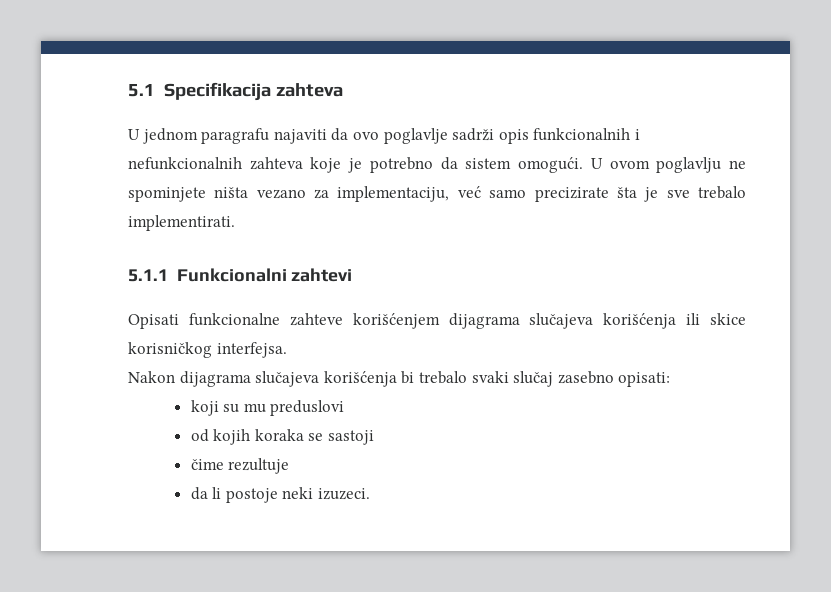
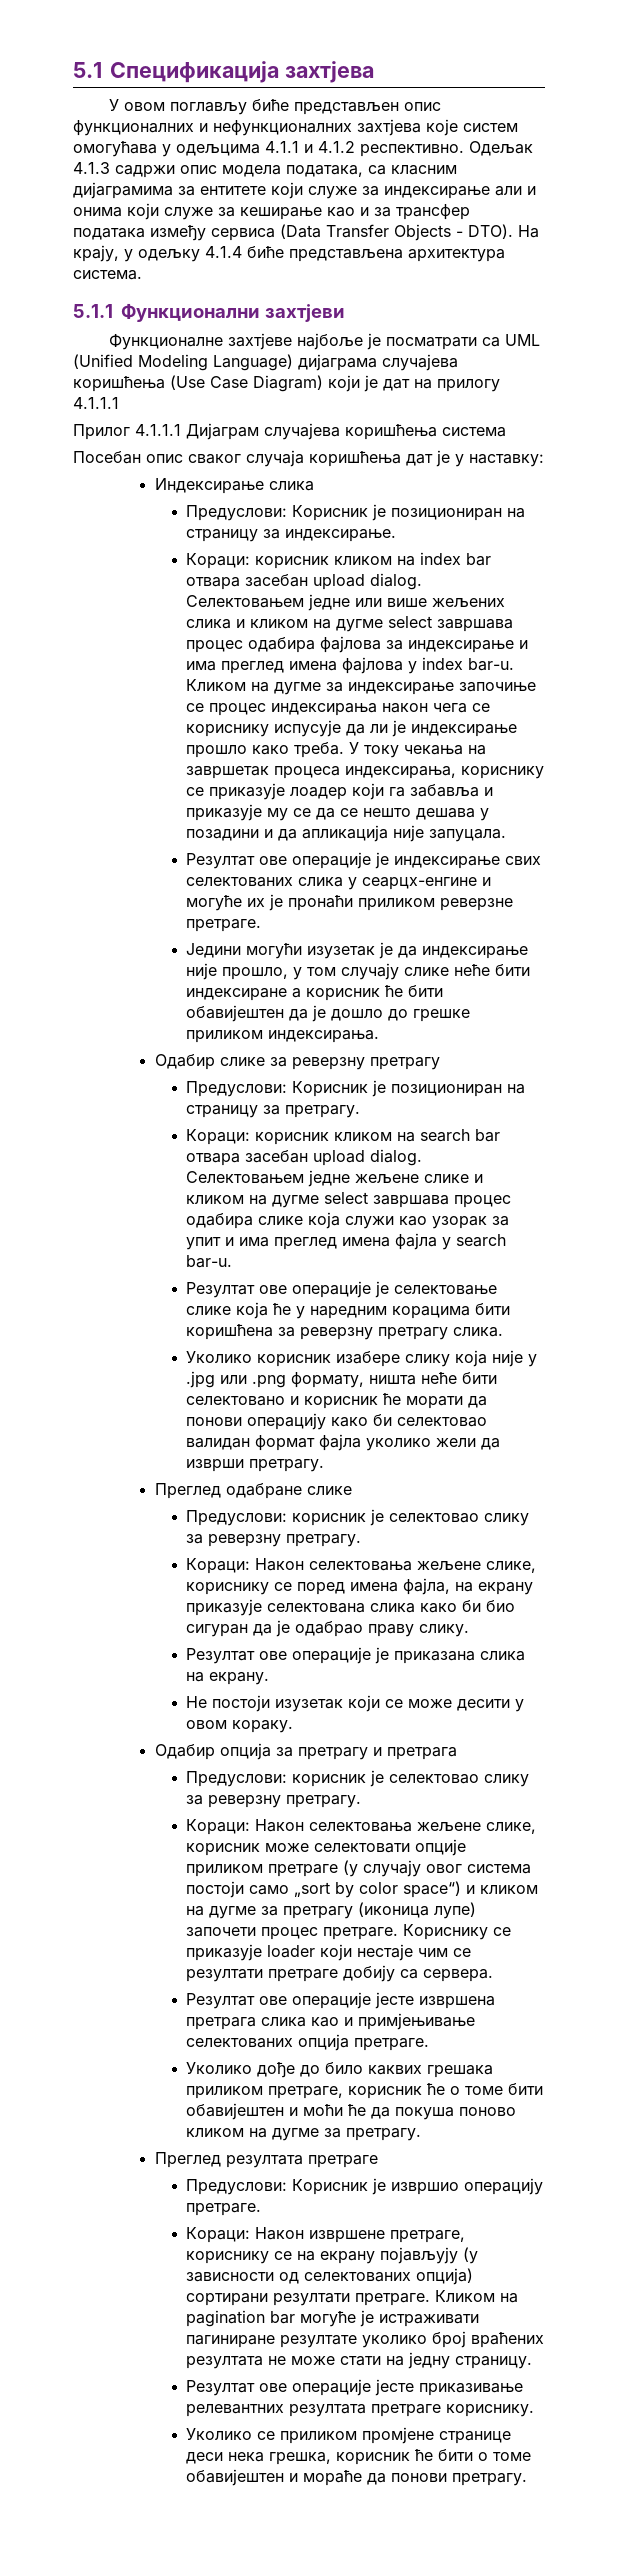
[163,82,343,101] [128,128,640,144] [128,157,747,173] [128,186,747,202] [128,215,235,231] [128,268,353,282] [128,313,746,329] [128,342,287,358] [128,371,671,387] [190,400,345,416] [190,429,375,445] [190,458,290,474] [190,487,371,503] Specifikacija zahteva // U jednom paragrafu najaviti da ovo poglavlje sadrži opis funkcionalnih i nefunkcionalnih zahteva koje je potrebno da sistem omogući. U ovom poglavlju ne spominjete ništa vezano za implementaciju, već samo precizirate šta je sve trebalo implementirati. // 5.1.1 Funkcionalni zahtevi // Opisati funkcionalne zahteve korišćenjem dijagrama slučajeva korišćenja ili skice korisničkog interfejsa. // Nakon dijagrama slučajeva korišćenja bi trebalo svaki slučaj zasebno opisati: // koji su mu preduslovi // od kojih koraka se sastoji // čime rezultuje // da li postoje neki izuzeci. -> [110,61,374,83] [108,99,441,115] [73,119,518,136] [73,141,533,157] [73,162,457,178] [73,182,536,199] [73,203,470,220] [73,224,539,241] [73,245,505,262] [73,270,142,280] [73,303,345,322] [108,333,540,350] [73,354,458,371] [73,375,500,392] [73,397,119,409] [73,423,506,440] [73,450,544,467] [154,478,314,494] [186,504,526,521] [186,529,397,542] [186,552,492,569] [186,573,423,590] [186,594,506,611] [186,616,514,632] [186,636,529,653] [186,657,515,674] [186,679,537,695] [186,703,491,716] [186,720,518,737] [186,742,487,758] [186,766,545,779] [186,783,494,800] [186,804,490,821] [186,825,507,842] [186,852,542,869] [186,877,492,890] [186,894,514,911] [186,919,262,932] [186,942,529,959] [186,963,531,980] [186,985,444,1001] [186,1005,471,1022] [186,1030,380,1043] [154,1054,440,1070] [186,1080,526,1097] [186,1105,361,1118] [186,1129,501,1145] [186,1149,423,1166] [186,1170,484,1187] [186,1192,512,1208] [186,1212,510,1229] [186,1233,507,1250] [186,1255,233,1268] [186,1281,498,1298] [186,1302,511,1319] [186,1324,504,1340] [186,1350,538,1367] [186,1371,498,1388] [186,1393,488,1409] [186,1413,488,1430] [186,1434,501,1451] [186,1459,325,1472] [154,1483,352,1499] [186,1509,530,1526] [186,1534,362,1547] [186,1558,537,1574] [186,1578,534,1595] [186,1599,516,1616] [186,1620,470,1637] [186,1647,526,1664] [186,1672,270,1685] [186,1695,525,1712] [186,1720,294,1733] [154,1743,457,1760] [186,1770,530,1787] [186,1795,362,1808] [186,1819,537,1835] [186,1839,467,1856] [186,1860,532,1877] [186,1881,539,1898] [186,1902,477,1919] [186,1924,512,1940] [186,1944,472,1961] [186,1965,494,1982] [186,1992,496,2009] [186,2013,476,2030] [186,2034,430,2051] [186,2062,494,2078] [186,2083,544,2099] [186,2103,517,2120] [186,2128,422,2141] [154,2152,378,2168] [186,2178,544,2195] [186,2203,262,2216] [186,2227,466,2243] [186,2247,479,2264] [186,2268,474,2285] [186,2290,519,2306] [186,2310,480,2327] [186,2331,545,2348] [186,2352,533,2369] [186,2379,524,2396] [186,2404,535,2417] [186,2427,512,2444] [186,2449,532,2465] [186,2469,528,2486] Спецификација захтјева // У овом поглављу биће представљен опис функционалних и нефункционалних захтјева које систем омогућава у одељцима 4.1.1 и 4.1.2 респективно. Одељак 4.1.3 садржи опис модела података, са класним дијаграмима за ентитете који служе за индексирање али и онима који служе за кеширање као и за трансфер података између сервиса (Data Transfer Objects - DTO). На крају, у одељку 4.1.4 биће представљена архитектура система. // 5.1.1 Функционални захтјеви // Функционалне захтјеве најбоље је посматрати са UML (Unified Modeling Language) дијаграма случајева коришћења (Use Case Diagram) који је дат на прилогу 4.1.1.1 // Прилог 4.1.1.1 Дијаграм случајева коришћења система // Посебан опис сваког случаја коришћења дат је у наставку: // Индексирање слика // Предуслови: Корисник је позициониран на страницу за индексирање. // Кораци: корисник кликом на index bar отвара засебан upload dialog. Селектовањем једне или више жељених слика и кликом на дугме select завршава процес одабира фајлова за индексирање и има преглед имена фајлова у index bar-u. Кликом на дугме за индексирање започиње се процес индексирања након чега се кориснику испусује да ли је индексирање прошло како треба. У току чекања на завршетак процеса индексирања, кориснику се приказује лоадер који га забавља и приказује му се да се нешто дешава у позадини и да апликација није запуцала. // Резултат ове операције је индексирање свих селектованих слика у сеарцх-енгине и могуће их је пронаћи приликом реверзне претраге. // Једини могући изузетак је да индексирање није прошло, у том случају слике неће бити индексиране а корисник ће бити обавијештен да је дошло до грешке приликом индексирања. // Одабир слике за реверзну претрагу // Предуслови: Корисник је позициониран на страницу за претрагу. // Кораци: корисник кликом на search bar отвара засебан upload dialog. Селектовањем једне жељенe сликe и кликом на дугме select завршава процес одабира слике која служи као узорак за упит и има преглед имена фајла у search bar-u. // Резултат ове операције је селектовање слике која ће у наредним корацима бити коришћена за реверзну претрагу слика. // Уколико корисник изабере слику која није у .jpg или .png формату, ништа неће бити селектовано и корисник ће морати да понови операцију како би селектовао валидан формат фајла уколико жели да изврши претрагу. // Преглед одабране слике // Предуслови: корисник је селектовао слику за реверзну претрагу. // Кораци: Након селектовања жељене слике, кориснику се поред имена фајла, на екрану приказује селектована слика како би био сигуран да је одабрао праву слику. // Резултат ове операције је приказана слика на екрану. // Не постоји изузетак који се може десити у овом кораку. // Одабир опција за претрагу и претрага // Предуслови: корисник је селектовао слику за реверзну претрагу. // Кораци: Након селектовања жељене слике, корисник може селектовати опције приликом претраге (у случају овог система постоји само „sort by color space“) и кликом на дугме за претрагу (иконица лупе) започети процес претраге. Кориснику се приказује loader који нестаје чим се резултати претраге добију са сервера. // Резултат ове операције јесте извршена претрага слика као и примјењивање селектованих опција претраге. // Уколико дође до било каквих грешака приликом претраге, корисник ће о томе бити обавијештен и моћи ће да покуша поново кликом на дугме за претрагу. // Преглед резултата претраге // Предуслови: Корисник је извршио операцију претраге. // Кораци: Након извршене претраге, кориснику се на екрану појављују (у зависности од селектованих опција) сортирани резултати претраге. Кликом на pagination bar могуће је истраживати пагиниране резултате уколико број враћених резултата не може стати на једну страницу. // Резултат ове операције јесте приказивање релевантних резултата претраге кориснику. // Уколико се приликом промјене странице деси нека грешка, корисник ће бити о томе обавијештен и мораће да понови претрагу.

